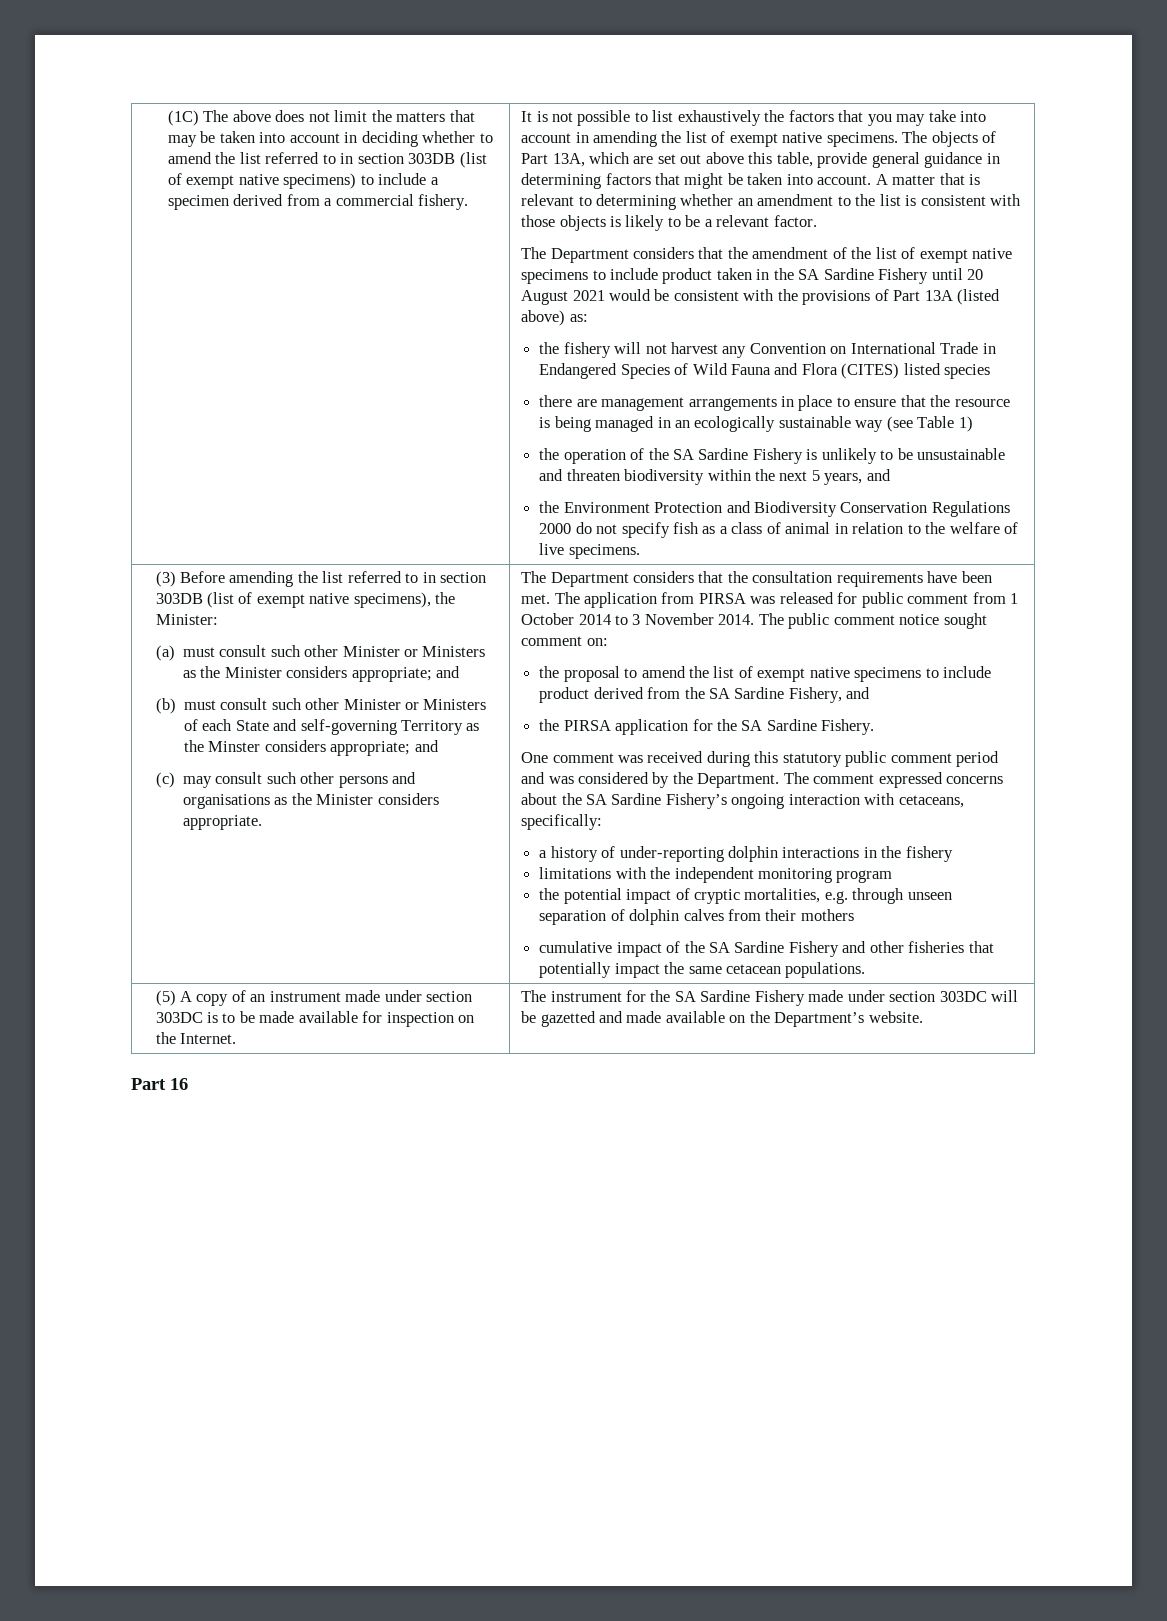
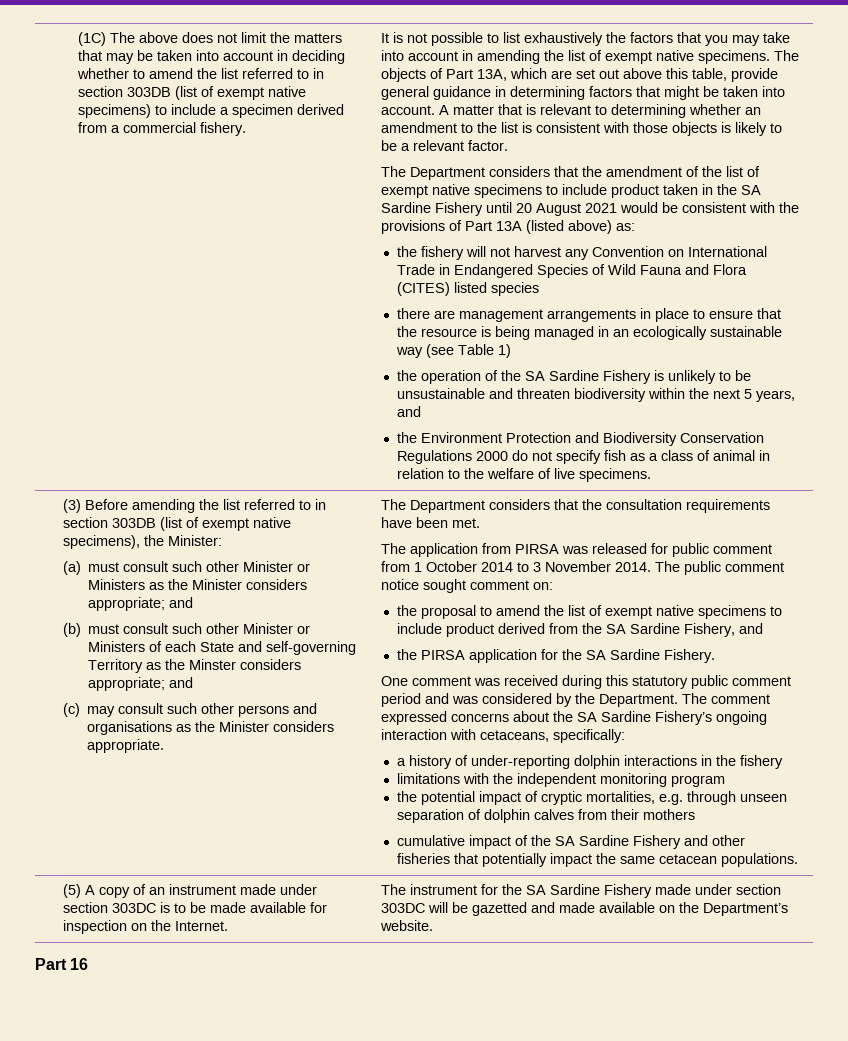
(551, 599) none -> (481, 523) //

